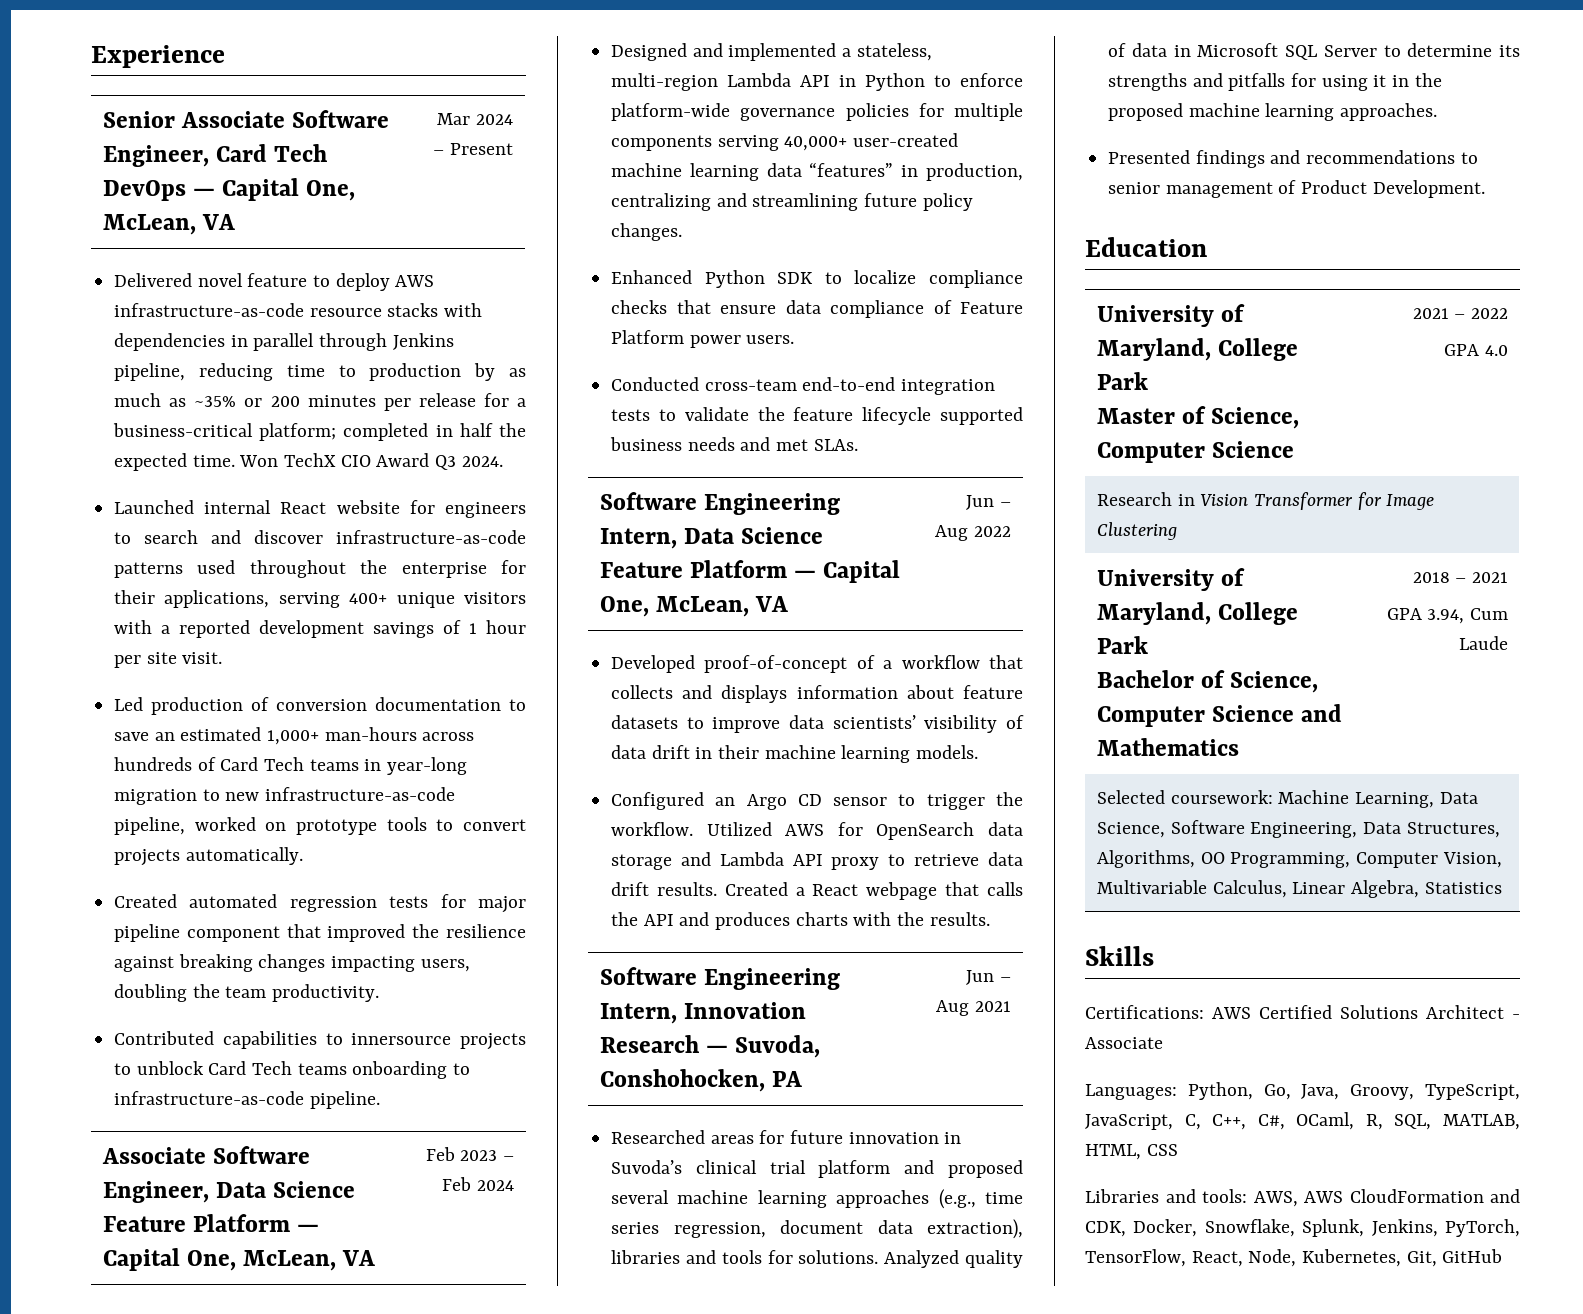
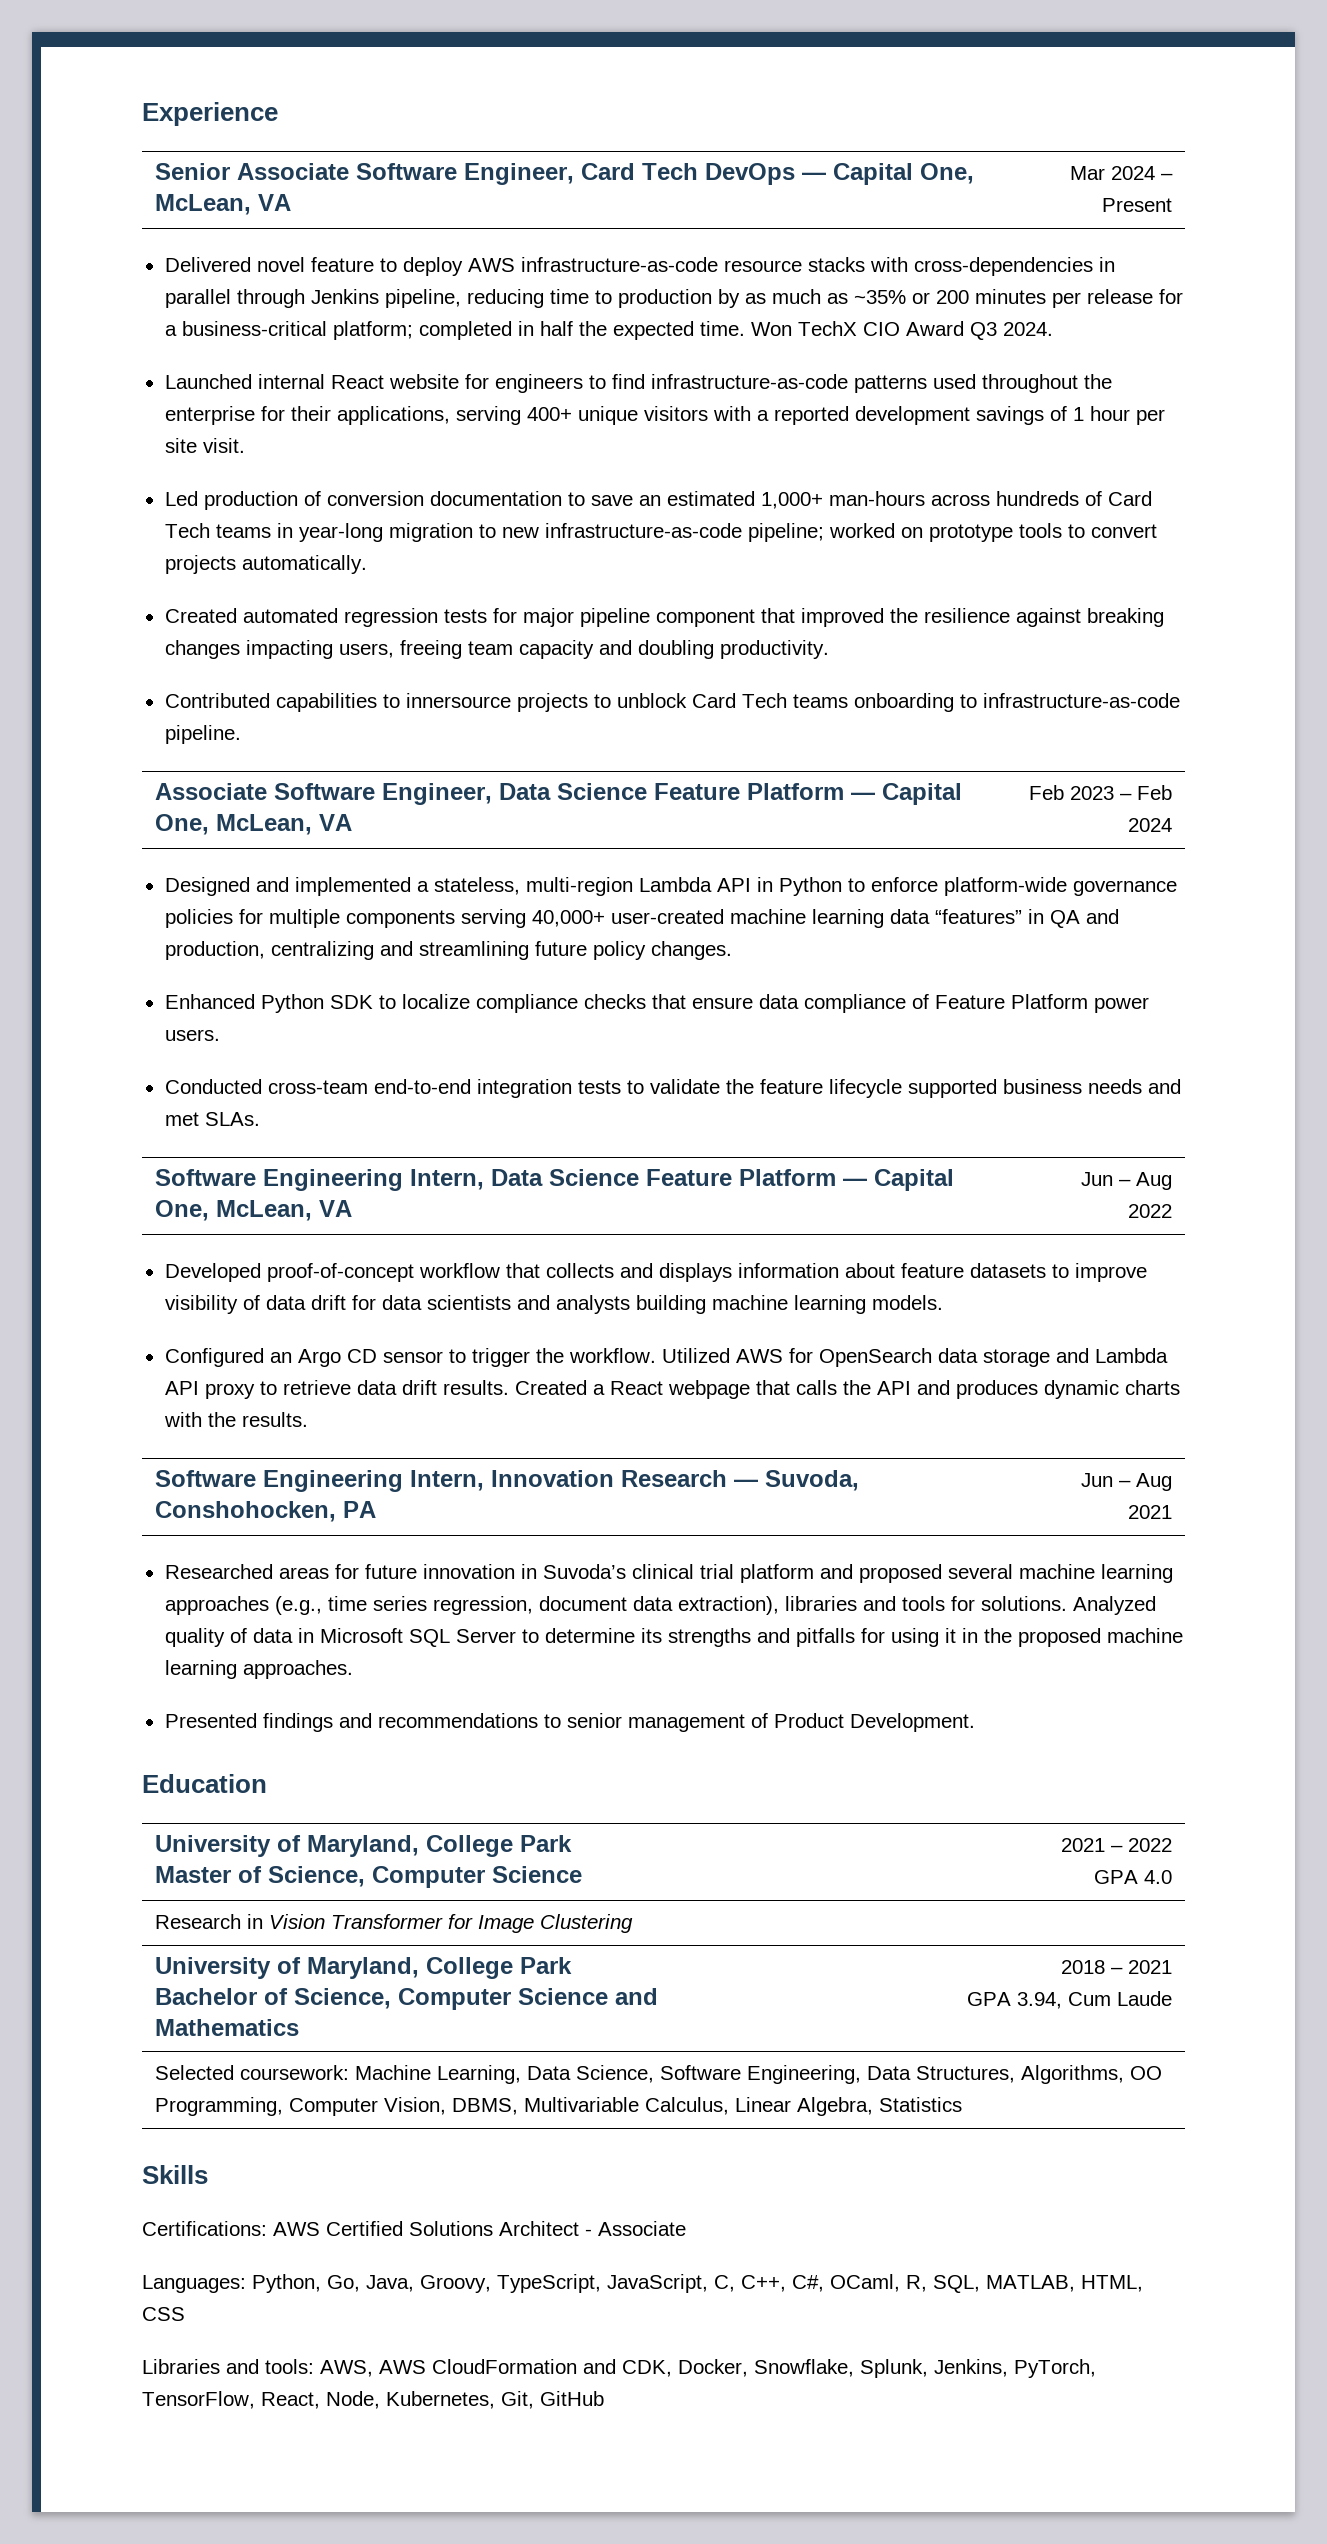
[114,333,226,351] dependencies -> [913,257,1093,276] cross-dependencies
[144,530,324,544] search and discover -> [611,374,645,389] find
[114,817,186,835] pipeline, -> [747,523,824,542] pipeline;
[114,984,267,1002] doubling the team -> [399,640,714,659] freeing team capacity and doubling
(919, 171) none -> [1049,909,1119,928] QA and
[856,655,893,669] of a -> (414, 1272) none
[789,715,916,729] data scientists’ -> (1147, 1272) none
[695,745,760,759] in their -> [351,1295,706,1314] for data scientists and analysts building
(791, 921) none -> [1043,1380,1119,1399] dynamic
(1502, 860) none -> [451,2098,518,2115] DBMS,

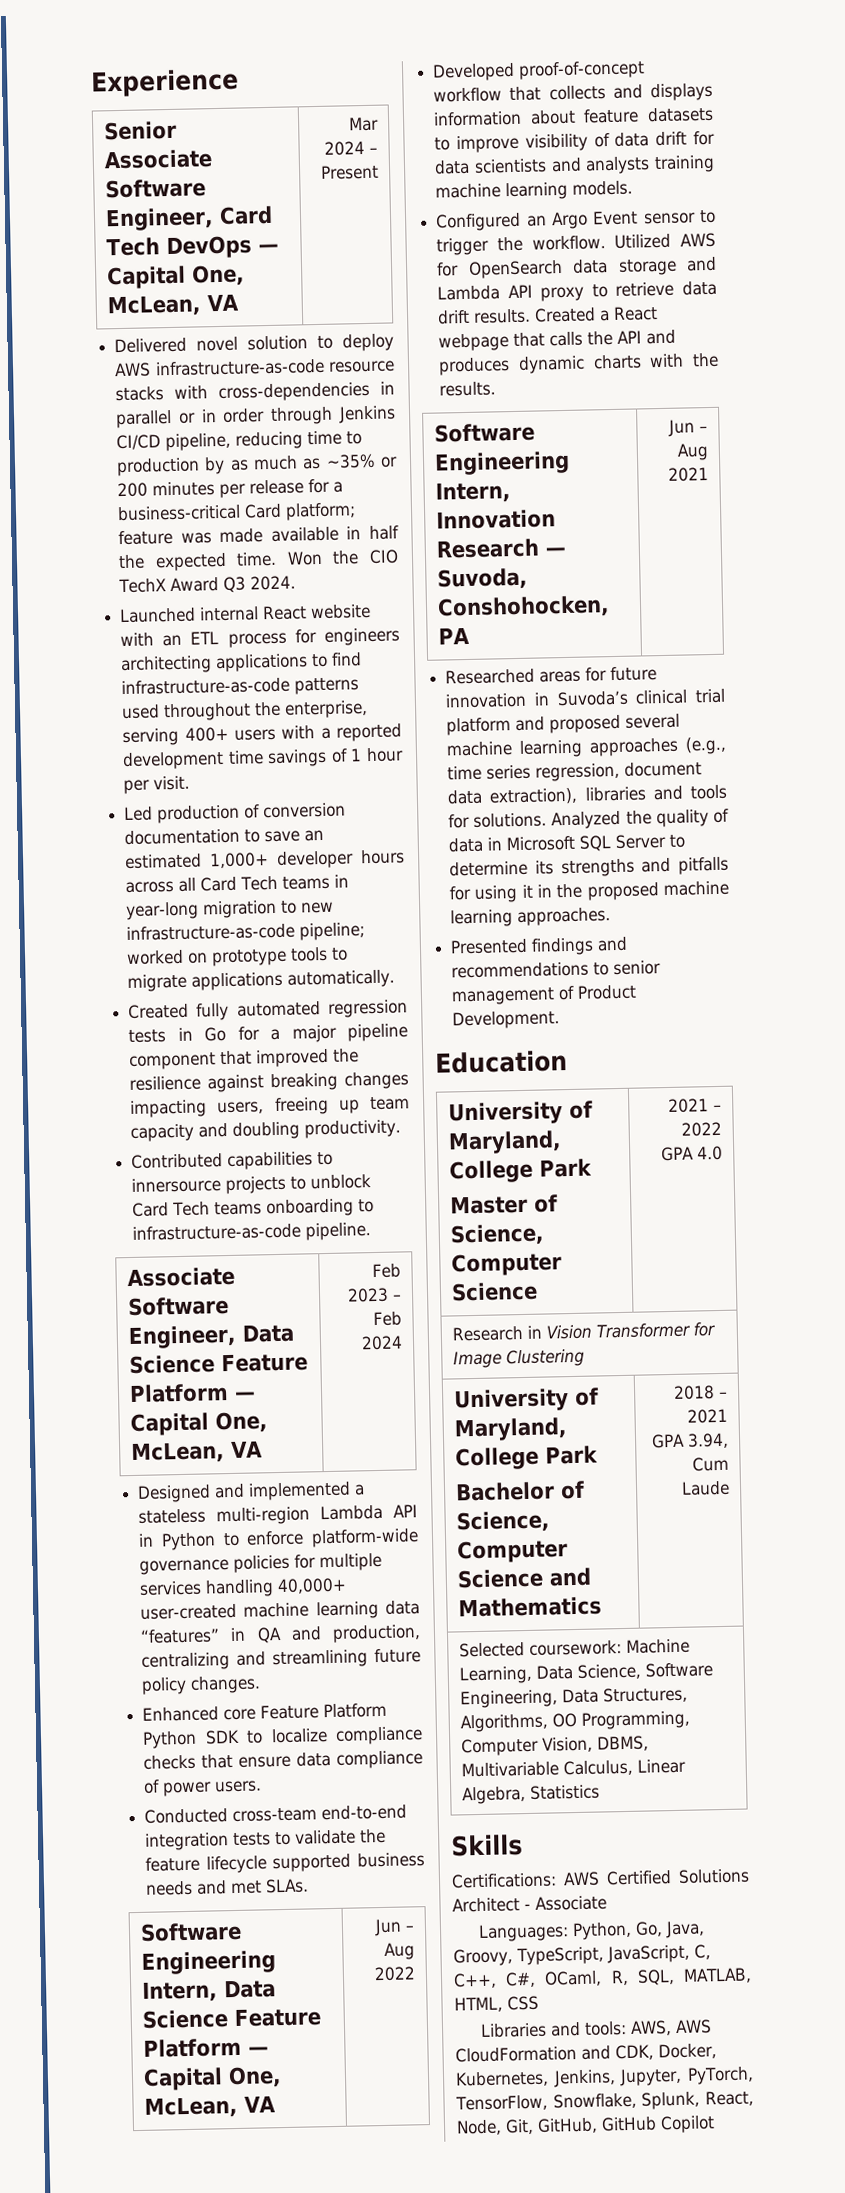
[310,257,374,272] feature -> [247,335,309,351] solution
(231, 298) none -> [177,408,266,424] or in order
(379, 296) none -> [116,434,162,451] CI/CD
[332,321,512,340] platform; completed -> [244,502,357,521] [118,526,339,546] Card platform; feature was made available
[797,321,900,336] TechX CIO -> [332,549,399,565] [118,578,167,594] the CIO TechX
[464,374,583,393] for engineers -> [120,627,401,648] [120,653,309,675] with an ETL process for engineers architecting applications
[164,406,708,425] enterprise for their applications, serving 400+ unique visitors -> [284,700,369,719] [122,726,276,747] enterprise, serving 400+ users
(970, 415) none -> [227,750,264,765] time
[164,438,197,453] site -> (151, 787) none
[828,491,1102,506] man-hours across hundreds of -> [276,849,406,869] [125,877,197,894] developer hours across all
[1090,524,1157,538] [164,555,236,574] convert projects -> [127,971,284,992] migrate applications
(237, 615) none -> [196,1002,230,1021] fully
[492,608,517,623] for -> [177,1026,281,1042] in Go for a
(462, 649) none -> [338,1099,360,1114] up
[433,877,520,895] stateless, -> [138,1508,207,1524] stateless
[345,909,526,928] components serving -> [139,1579,275,1598] services handling
(255, 1001) none -> [223,1702,388,1721] core Feature Platform
[934,994,1088,1009] Feature Platform -> (161, 1786) none
[635,1295,706,1314] building -> [654,154,715,174] training
[346,1349,377,1363] CD -> [592,210,639,226] Event
(1156, 1605) none -> [625,810,652,825] the
[754,2359,1096,2378] [142,2391,604,2409] Snowflake, Splunk, Jenkins, PyTorch, TensorFlow, React, Node, Kubernetes, Git, GitHub -> [455,2066,755,2088] [455,2090,754,2112] [456,2115,715,2136] Kubernetes, Jenkins, Jupyter, PyTorch, TensorFlow, Snowflake, Splunk, React, Node, Git, GitHub, GitHub Copilot

